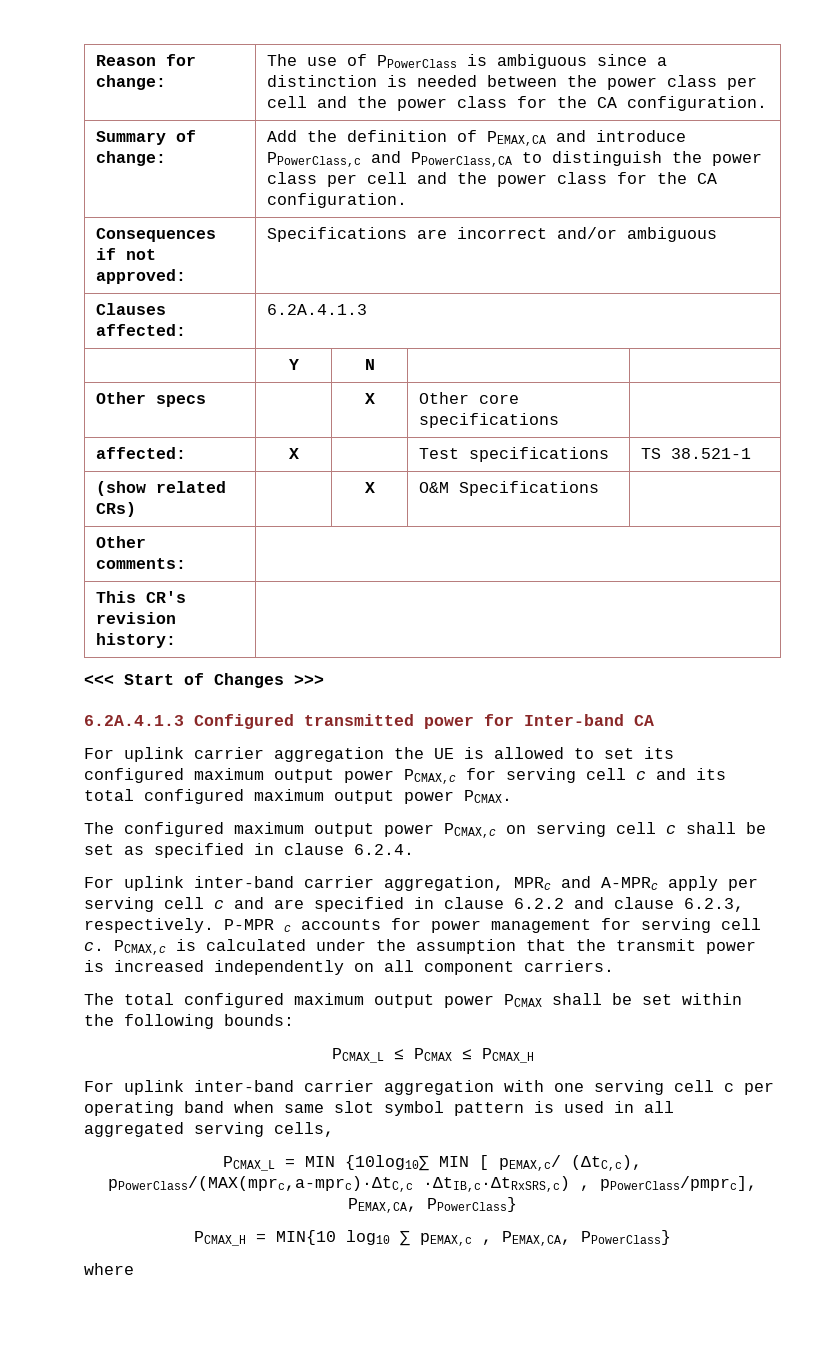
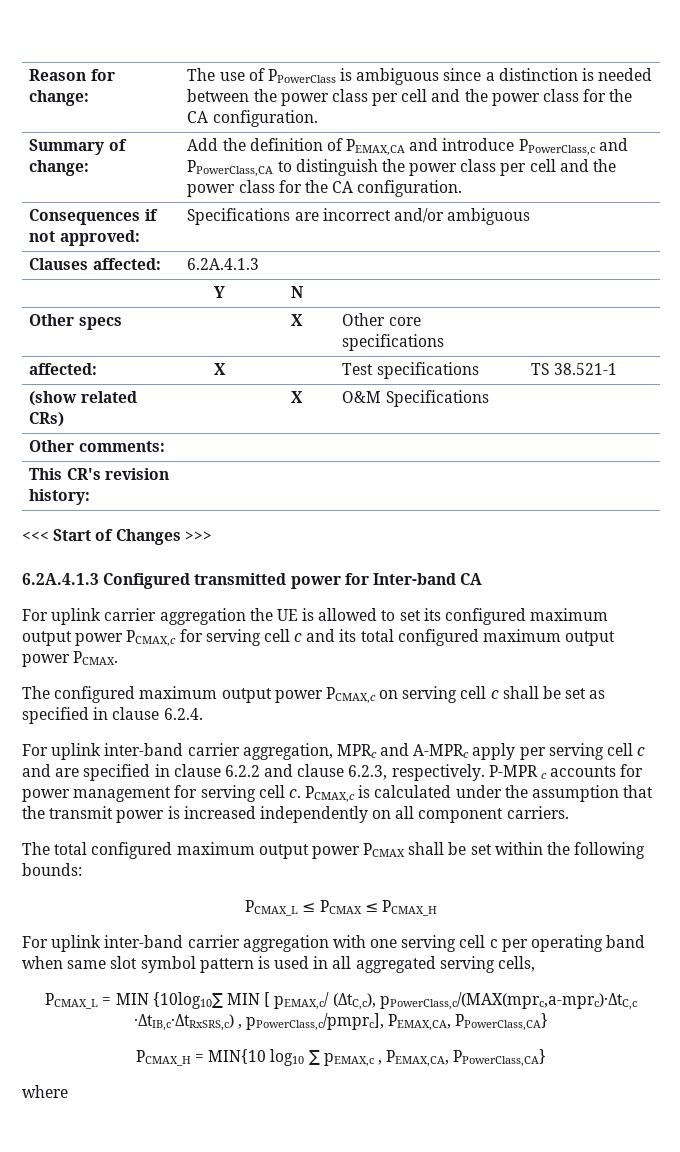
[108,1176,413,1192] pPowerClass/(MAX(mprc,a-mprc)·ΔtC,c -> [379,992,637,1010] pPowerClass,c/(MAX(mprc,a-mprc)·ΔtC,c
[600,1176,757,1191] [348,1197,517,1213] pPowerClass/pmprc], PEMAX,CA, PPowerClass} -> [246,1013,549,1031] pPowerClass,c/pmprc], PEMAX,CA, PPowerClass,CA}
[581,1230,671,1245] PPowerClass} -> [453,1049,547,1067] PPowerClass,CA}

